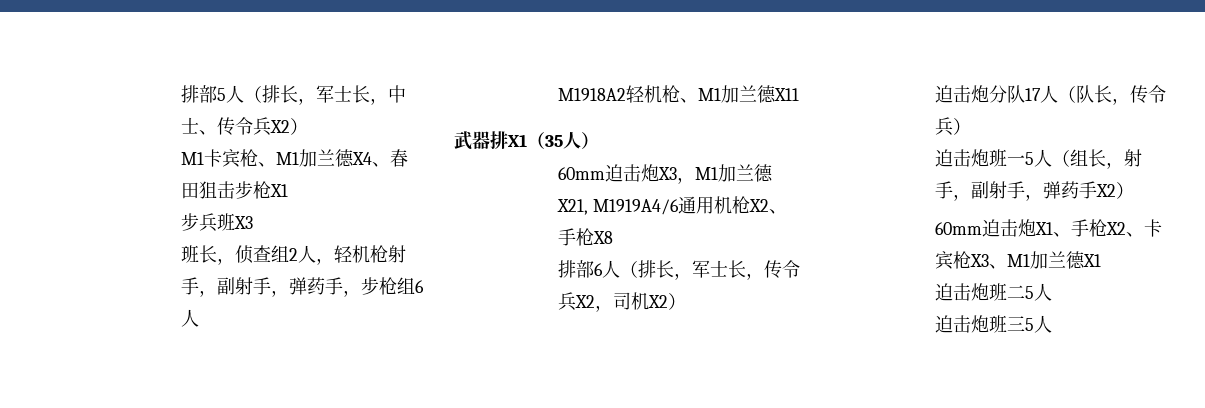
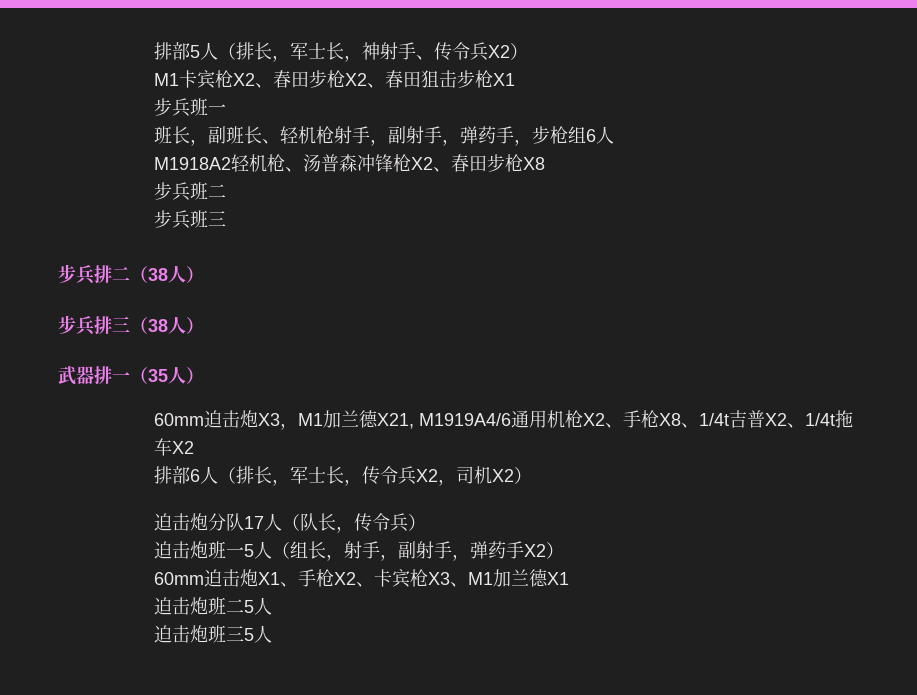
[387,85,406,103] [180,117,199,134] 中士 -> [361,42,416,60] 神射手
[257,149,372,167] 、M1加兰德X4 -> [232,70,367,88] X2、春田步枪X2
[233,216,253,229] X3 -> [207,104,226,114] 一
[234,245,334,265] 侦查组2人， -> [207,126,280,144] 副班长、
[697,85,799,103] M1加兰德X11 -> [302,154,545,172] [153,182,226,201] [153,210,226,229] [58,264,204,284] [58,315,204,335] 汤普森冲锋枪X2、春田步枪X8 // 步兵班二 // 步兵班三 // 步兵排二（38人） // 步兵排三（38人）
[508,134,527,147] X1 -> [112,372,130,382] 一
(613, 237) none -> [680,410,853,428] [153,438,194,456] 、1/4t吉普X2、1/4t拖车X2

